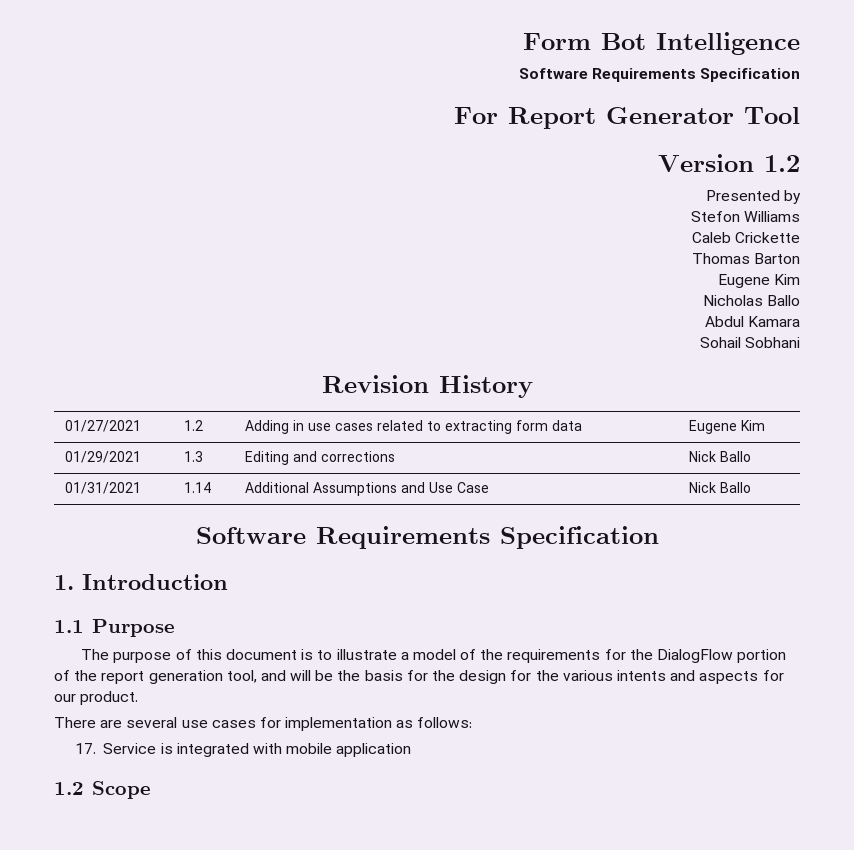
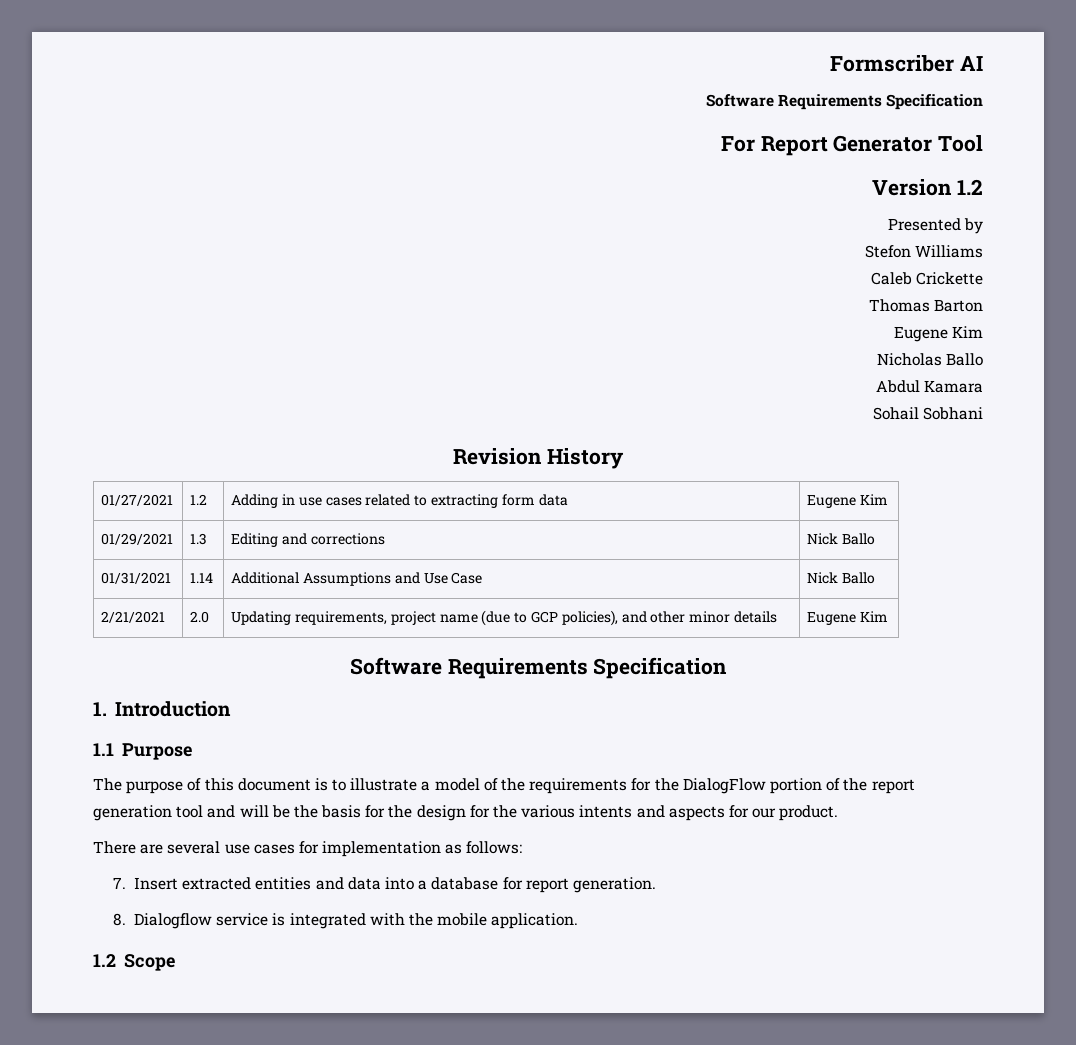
[523,32,800,55] Form Bot Intelligence -> [830,55,983,72] Formscriber AI
(751, 487) none -> [101,611,166,623] [190,611,210,623] [231,610,777,626] [807,611,889,625] // 2/21/2021 | 2.0 | Updating requirements, project name (due to GCP policies), and other minor details | Eugene Kim
[226,670,257,683] tool, -> [176,805,204,818] tool
[74,743,412,757] 17. Service is integrated with mobile application -> [113,877,656,893] [113,913,579,929] 7. Insert extracted entities and data into a database for report generation. // 8. Dialogflow service is integrated with the mobile application.

